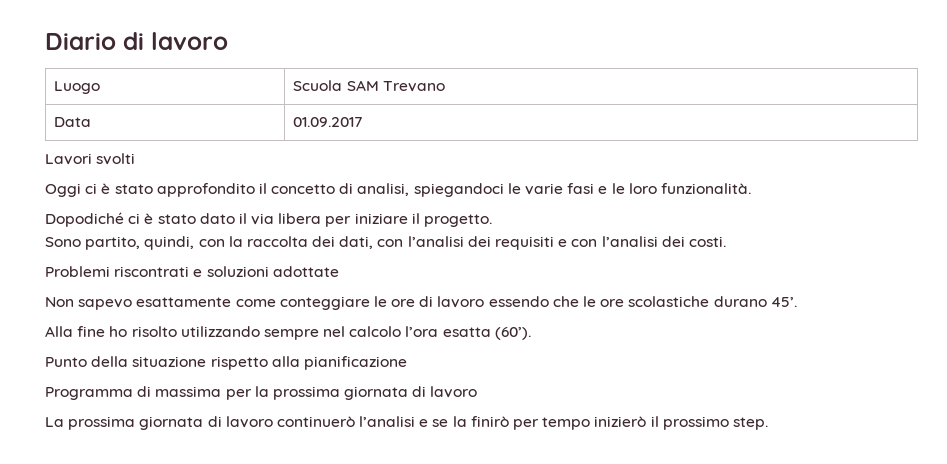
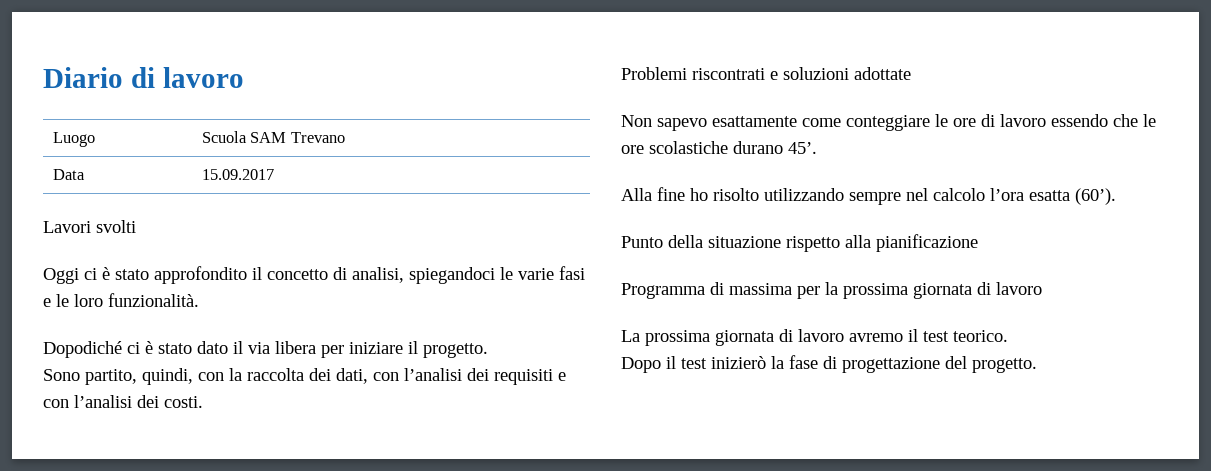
[293,117,364,127] 01.09.2017 -> [202,169,275,180] 15.09.2017
[276,416,768,430] continuerò l’analisi e se la finirò per tempo inizierò il prossimo step. -> [849,329,1008,342] [621,355,1037,373] avremo il test teorico. // Dopo il test inizierò la fase di progettazione del progetto.

